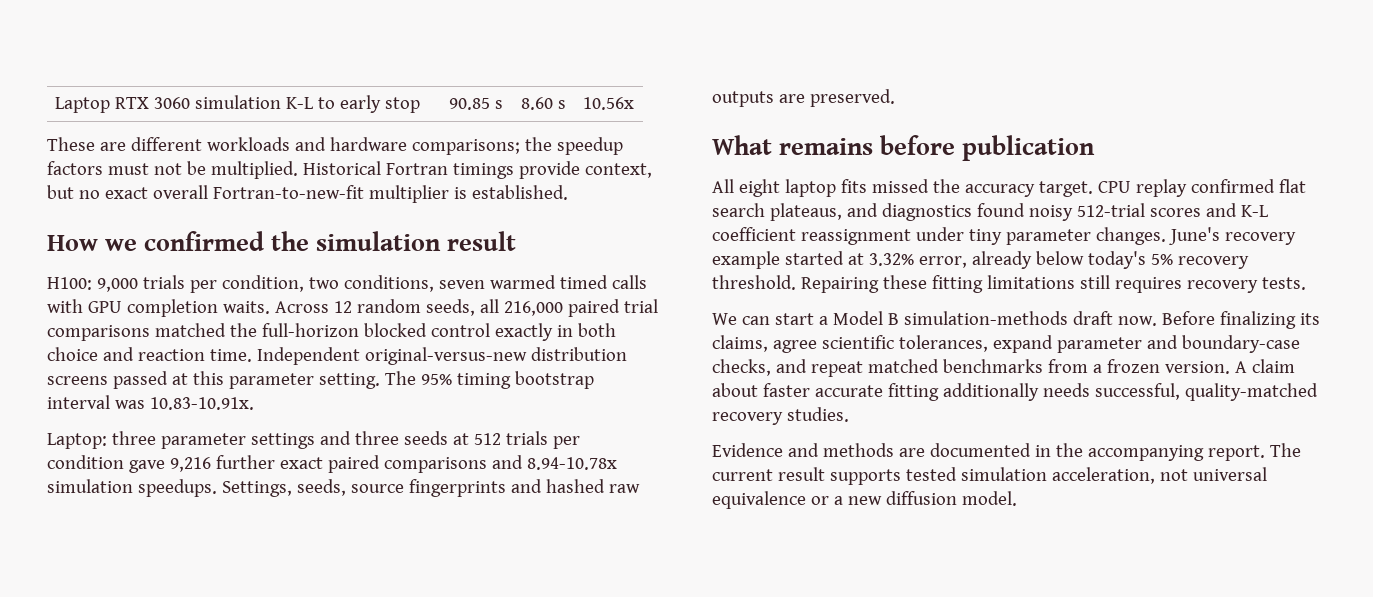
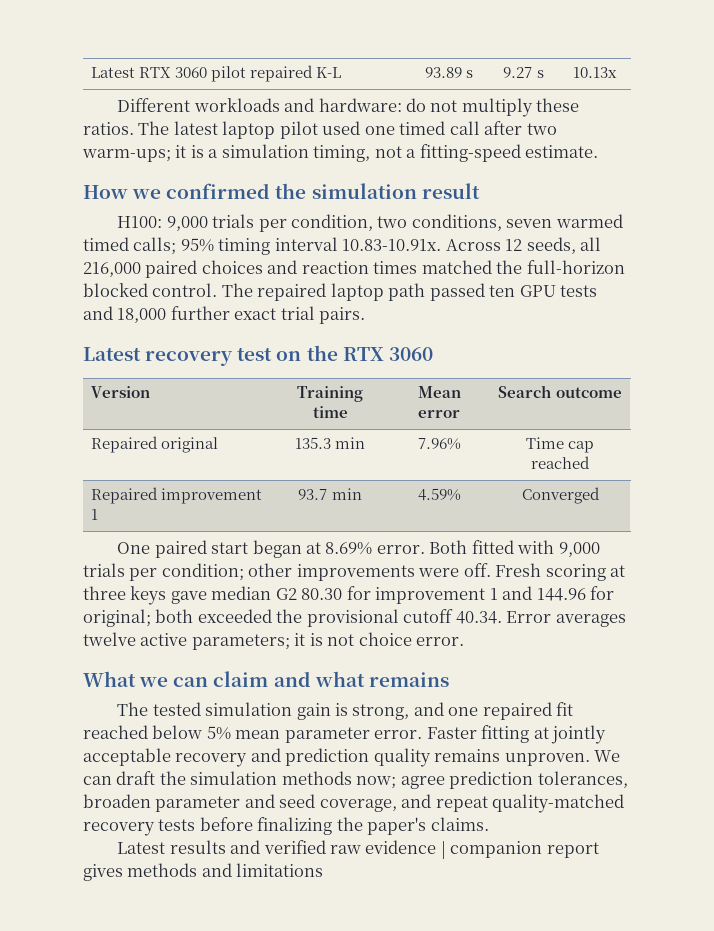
[54,95,420,113] [448,98,503,110] [520,97,566,110] [583,97,634,110] [47,137,623,155] [47,161,652,179] [47,185,568,203] Laptop RTX 3060 simulation K-L to early stop | 90.85 s | 8.60 s | 10.56x // These are different workloads and hardware comparisons; the speedup factors must not be multiplied. Historical Fortran timings provide context, but no exact overall Fortran-to-new-fit multiplier is established. -> [90,65,342,82] [424,67,474,78] [503,67,544,78] [573,67,617,78] [117,98,580,117] [83,121,557,139] [82,144,599,162] Latest RTX 3060 pilot repaired K-L | 93.89 s | 9.27 s | 10.13x // Different workloads and hardware: do not multiply these ratios. The latest laptop pilot used one timed call after two warm-ups; it is a simulation timing, not a fitting-speed estimate.
[611,275,647,289] [47,299,270,317] calls with GPU completion waits. -> [133,237,442,255] calls; 95% timing interval 10.83-10.91x.
[356,299,421,313] random -> (523, 245) none
[623,299,658,313] [47,323,616,341] [47,347,627,365] [47,371,594,389] [47,395,254,410] [47,431,580,449] [47,455,617,473] [47,479,640,497] [712,89,895,107] [712,135,1096,161] [712,179,1306,197] [712,203,1268,221] [712,227,1296,245] [712,251,1249,269] [712,275,1306,293] [712,311,1320,329] [712,335,1300,353] [712,359,1295,377] [712,383,1318,401] [712,407,849,425] [712,443,1301,461] [712,467,1267,485] [712,491,1017,509] trial comparisons matched the full-horizon blocked control exactly in both choice and reaction time. Independent original-versus-new distribution screens passed at this parameter setting. The 95% timing bootstrap interval was 10.83-10.91x. // Laptop: three parameter settings and three seeds at 512 trials per condition gave 9,216 further exact paired comparisons and 8.94-10.78x simulation speedups. Settings, seeds, source fingerprints and hashed raw outputs are preserved. // What remains before publication // All eight laptop fits missed the accuracy target. CPU replay confirmed flat search plateaus, and diagnostics found noisy 512-trial scores and K-L coefficient reassignment under tiny parameter changes. June's recovery example started at 3.32% error, already below today's 5% recovery threshold. Repairing these fitting limitations still requires recovery tests. // We can start a Model B simulation-methods draft now. Before finalizing its claims, agree scientific tolerances, expand parameter and boundary-case checks, and repeat matched benchmarks from a frozen version. A claim about faster accurate fitting additionally needs successful, quality-matched recovery studies. // Evidence and methods are documented in the accompanying report. The current result supports tested simulation acceleration, not universal equivalence or a new diffusion model. -> [201,260,625,274] [83,283,598,301] [83,306,366,324] [83,345,433,366] [90,386,150,398] [297,386,363,402] [312,406,348,418] [417,386,461,398] [418,410,460,418] [498,385,622,398] [90,436,218,453] [294,437,366,449] [417,438,461,450] [525,437,595,453] [531,456,590,469] [90,487,262,504] [90,509,98,520] [298,488,362,500] [417,488,461,501] [521,487,600,504] [117,540,600,558] [83,563,626,581] [83,586,615,605] [83,609,626,627] [83,632,465,650] [83,671,449,687] [117,702,574,720] [83,725,607,744] [83,748,621,767] [83,771,628,789] [83,794,625,813] [83,817,489,836] [117,840,599,859] [83,863,324,881] choices and reaction times matched the full-horizon blocked control. The repaired laptop path passed ten GPU tests and 18,000 further exact trial pairs. // Latest recovery test on the RTX 3060 // Version | Training time | Mean error | Search outcome // Repaired original | 135.3 min | 7.96% | Time cap reached // Repaired improvement 1 | 93.7 min | 4.59% | Converged // One paired start began at 8.69% error. Both fitted with 9,000 trials per condition; other improvements were off. Fresh scoring at three keys gave median G2 80.30 for improvement 1 and 144.96 for original; both exceeded the provisional cutoff 40.34. Error averages twelve active parameters; it is not choice error. // What we can claim and what remains // The tested simulation gain is strong, and one repaired fit reached below 5% mean parameter error. Faster fitting at jointly acceptable recovery and prediction quality remains unproven. We can draft the simulation methods now; agree prediction tolerances, broaden parameter and seed coverage, and repeat quality-matched recovery tests before finalizing the paper's claims. // Latest results and verified raw evidence | companion report gives methods and limitations

